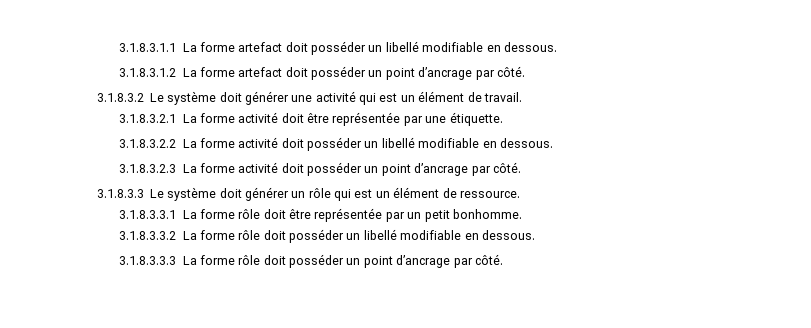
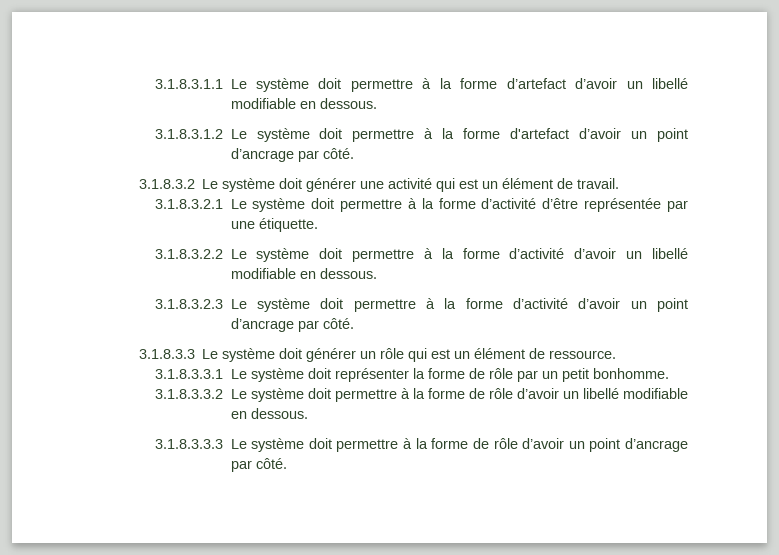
[182,41,367,55] La forme artefact doit posséder -> [230,78,618,92] Le système doit permettre à la forme d’artefact d’avoir
[182,66,367,80] La forme artefact doit posséder -> [230,128,622,142] Le système doit permettre à la forme d'artefact d’avoir
[182,112,330,123] La forme activité doit être -> [230,198,579,212] Le système doit permettre à la forme d’activité d’être
[182,137,363,151] La forme activité doit posséder -> [230,248,617,262] Le système doit permettre à la forme d’activité d’avoir
[182,162,363,176] La forme activité doit posséder -> [230,298,621,312] Le système doit permettre à la forme d’activité d’avoir
[182,208,383,222] La forme rôle doit être représentée -> [230,368,513,382] Le système doit représenter la forme de rôle
[182,229,345,243] La forme rôle doit posséder -> [230,388,559,402] Le système doit permettre à la forme de rôle d’avoir
[182,254,345,268] La forme rôle doit posséder -> [230,438,565,452] Le système doit permettre à la forme de rôle d’avoir

